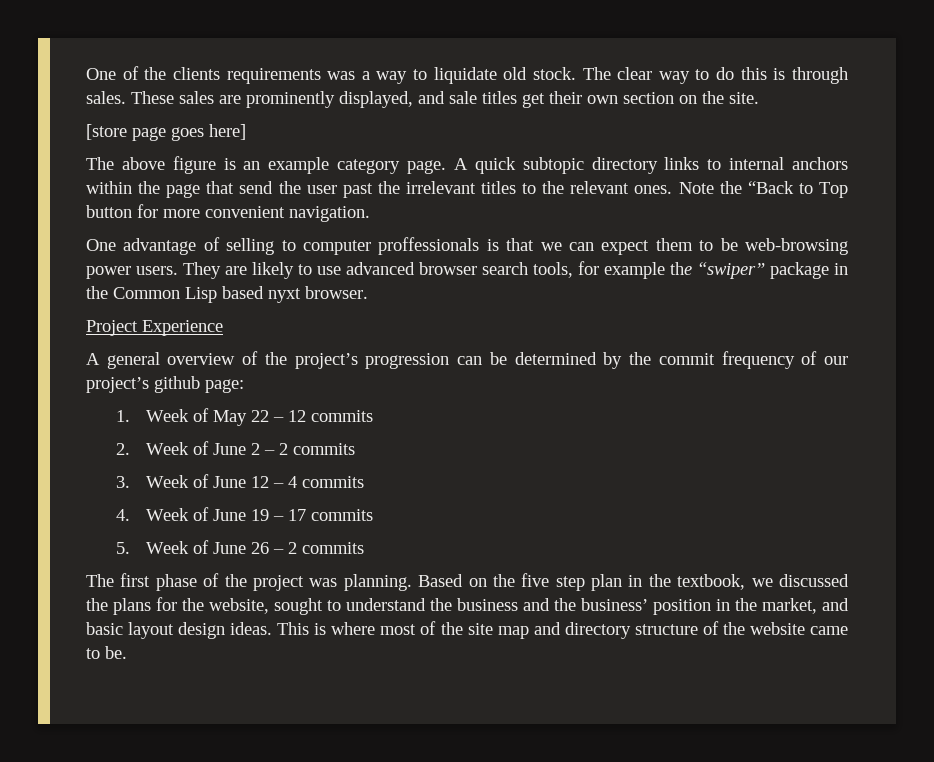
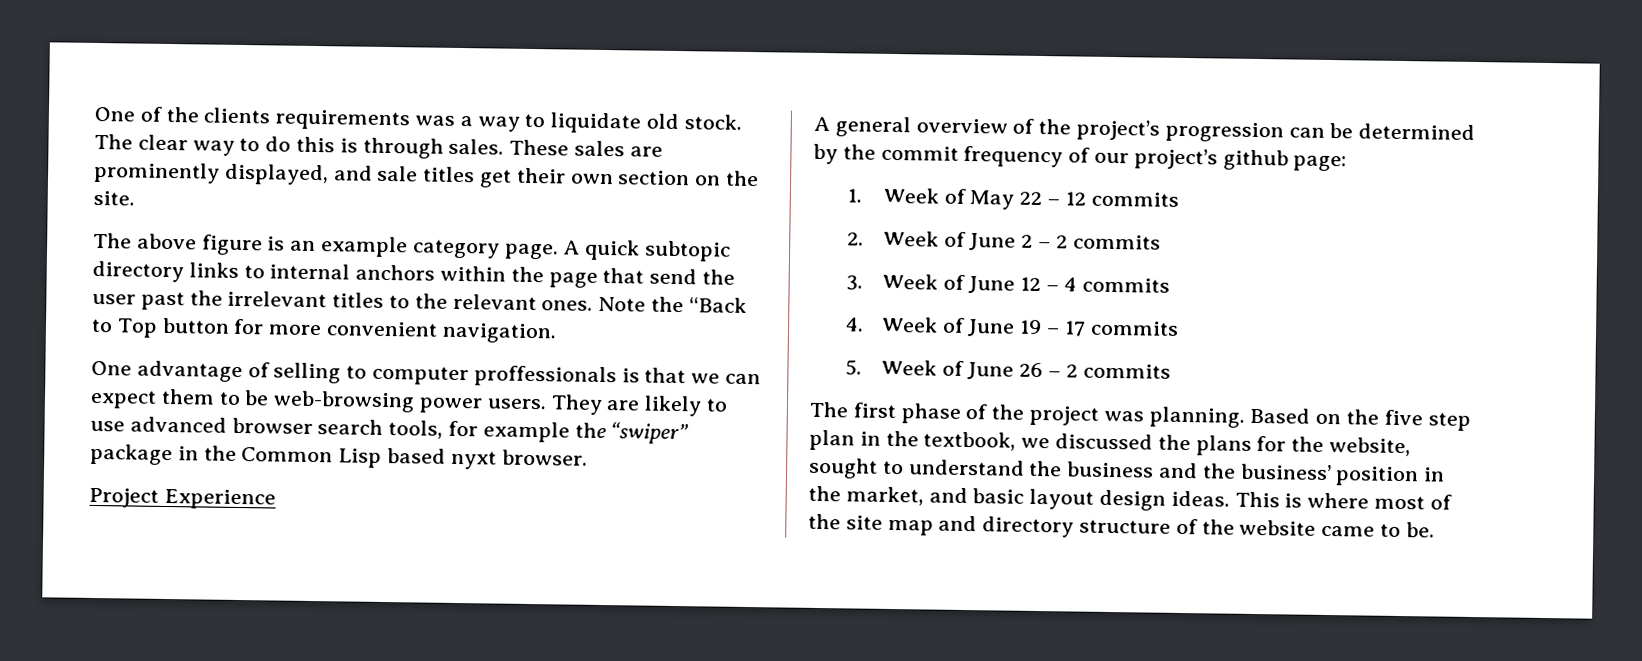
[86,124,246,141] // [store page goes here] -> (135, 198) none

